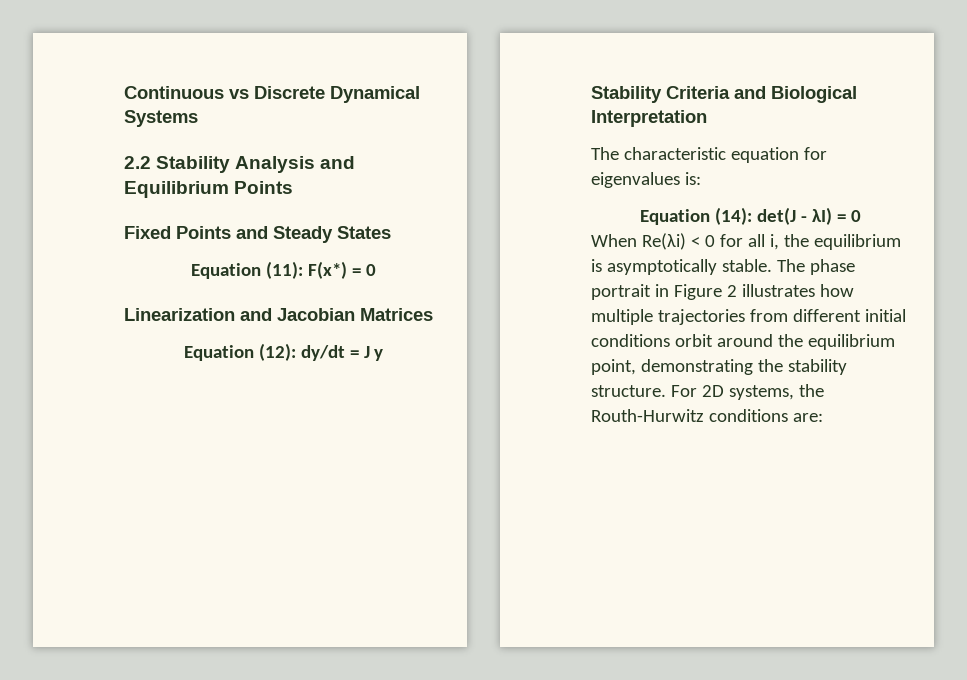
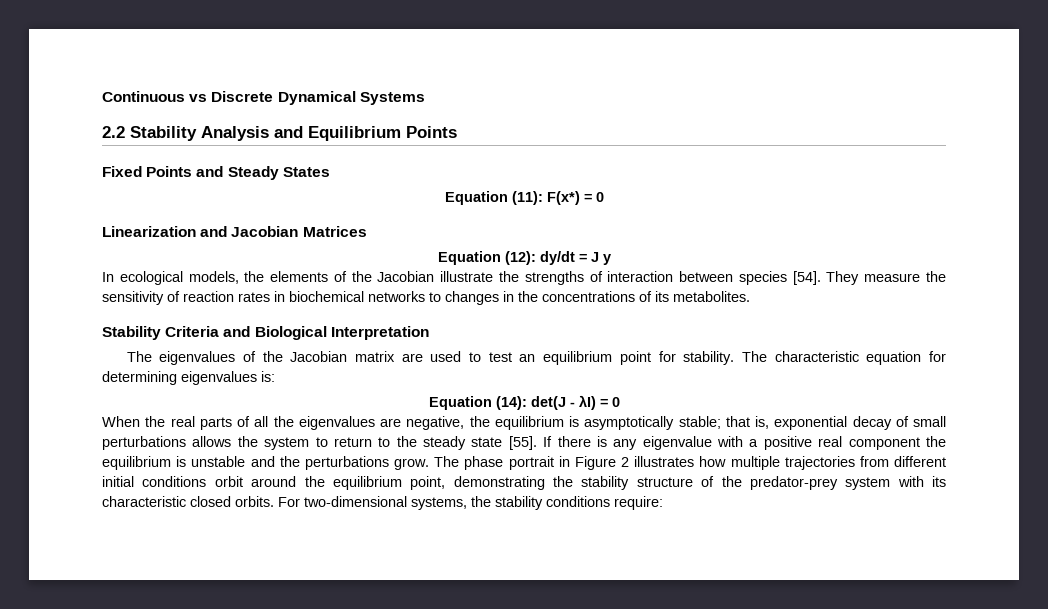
(384, 355) none -> [102,271,947,285] [102,291,750,305] // In ecological models, the elements of the Jacobian illustrate the strengths of interaction between species [54]. They measure the sensitivity of reaction rates in biochemical networks to changes in the concentrations of its metabolites.
(619, 153) none -> [159,351,767,365] eigenvalues of the Jacobian matrix are used to test an equilibrium point for stability. The
(827, 153) none -> [102,371,177,385] determining
[641,233,901,250] [591,259,772,275] Re(λi) < 0 for all i, the equilibrium is asymptotically stable. -> [145,416,946,430] [102,436,947,450] [102,456,429,470] the real parts of all the eigenvalues are negative, the equilibrium is asymptotically stable; that is, exponential decay of small perturbations allows the system to return to the steady state [55]. If there is any eigenvalue with a positive real component the equilibrium is unstable and the perturbations grow.
[591,384,824,400] [591,409,823,422] structure. For 2D systems, the Routh-Hurwitz conditions are: -> [636,476,946,490] [102,496,663,510] structure of the predator-prey system with its characteristic closed orbits. For two-dimensional systems, the stability conditions require:

